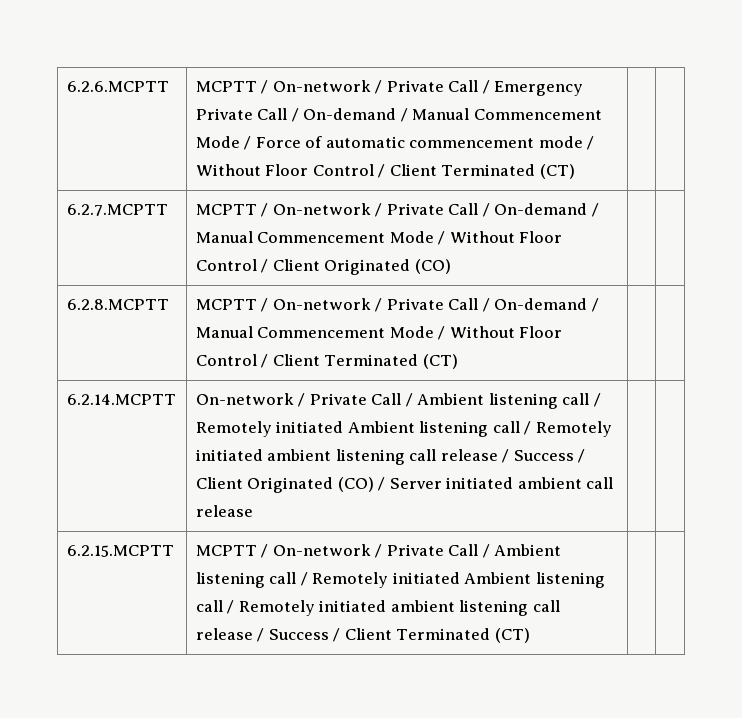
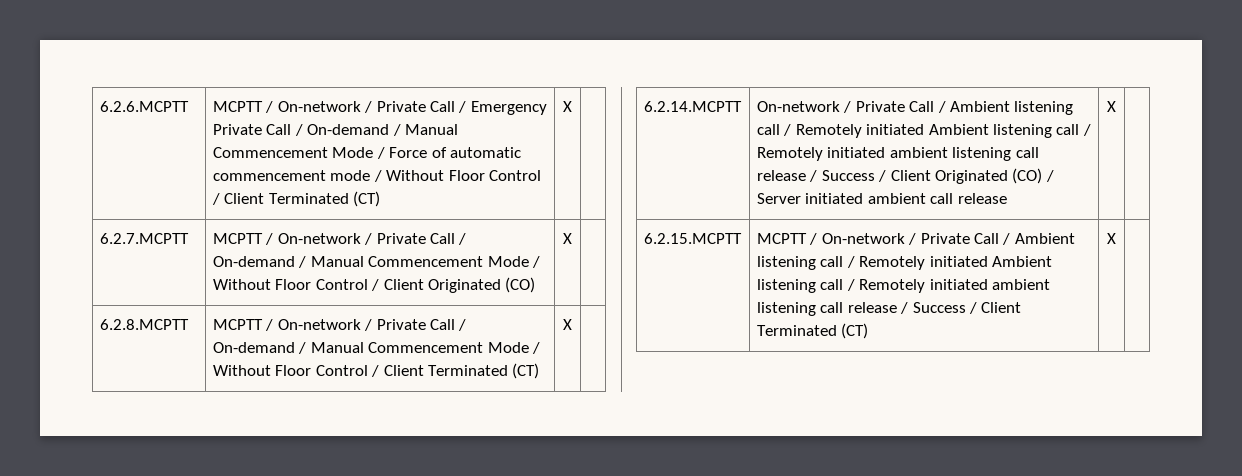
(575, 171) none -> [563,101,572,112] X
(451, 266) none -> [563,233,572,244] X
(458, 361) none -> [563,319,572,330] X
(253, 511) none -> [1107,101,1116,112] X
(530, 635) none -> [1107,233,1116,244] X

